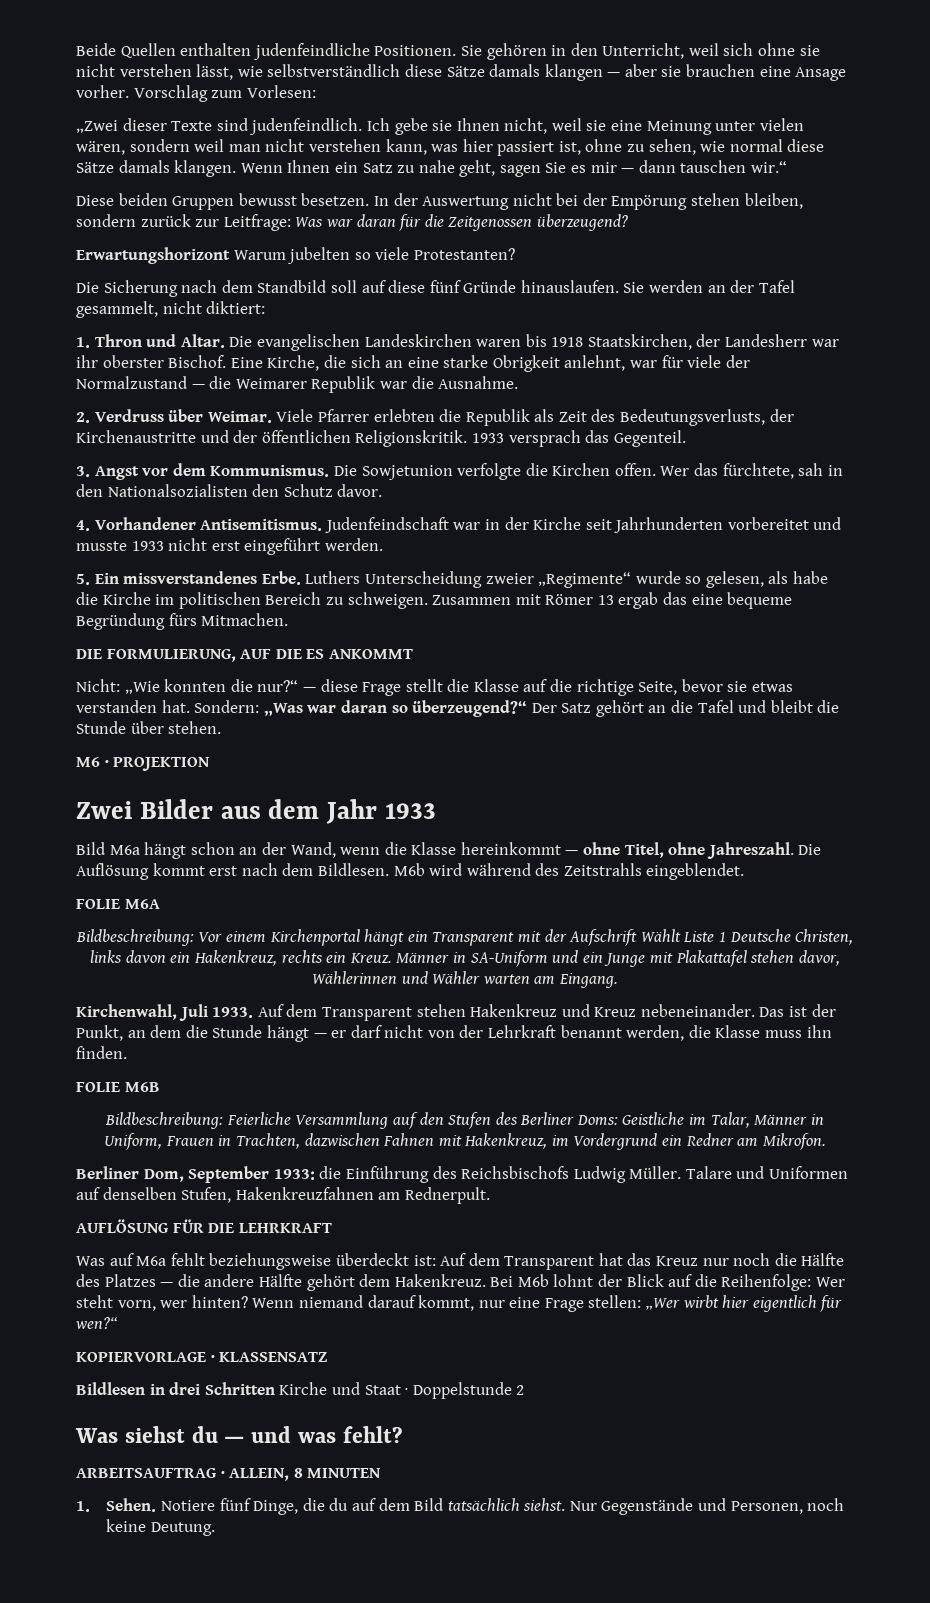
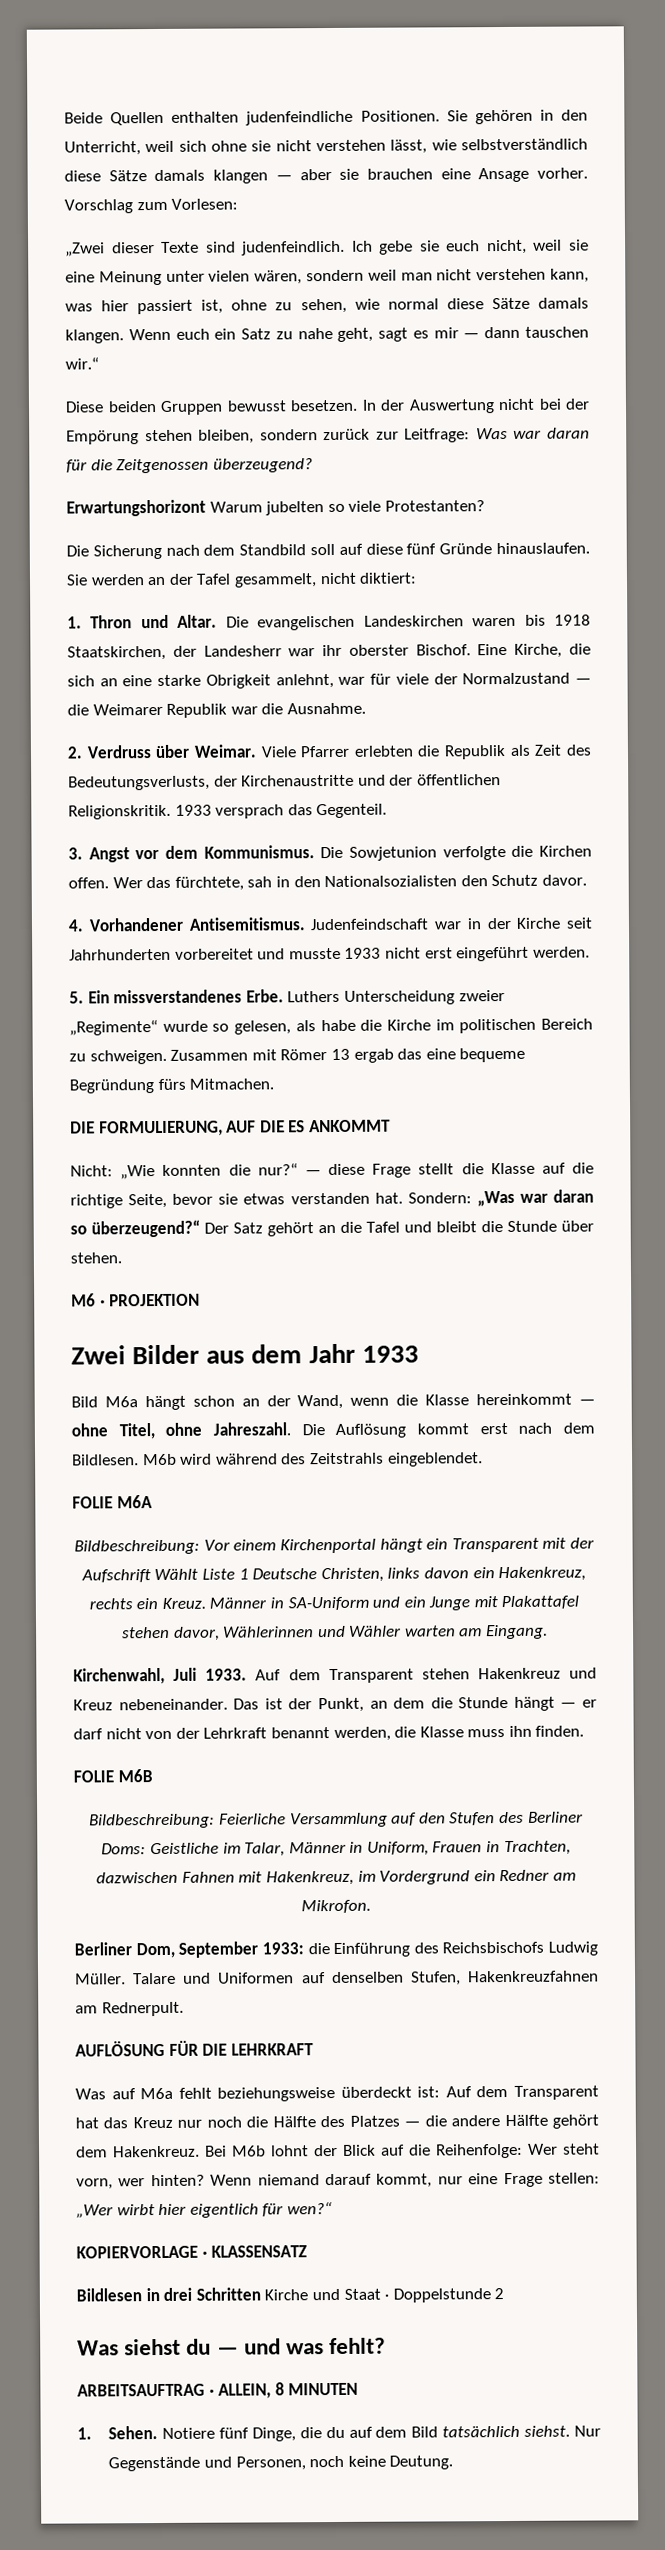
[456,118,500,131] Ihnen -> [446,240,481,252] euch
[287,160,331,173] Ihnen -> [175,328,210,340] euch
[499,162,567,177] sagen Sie -> [378,327,409,342] sagt

